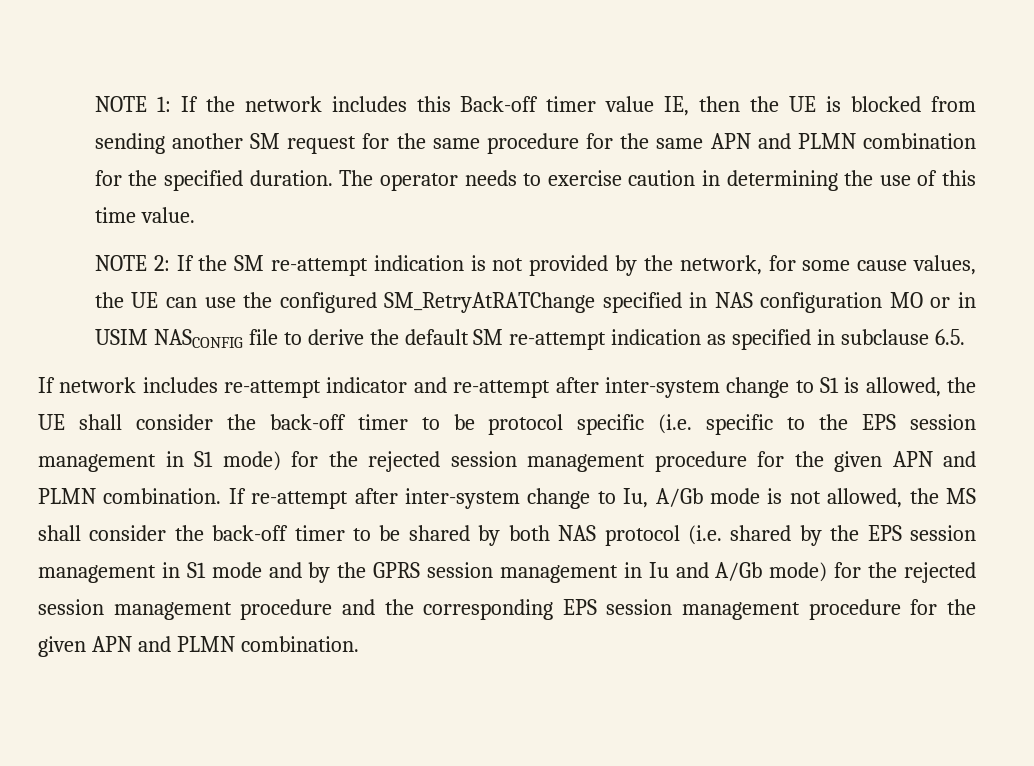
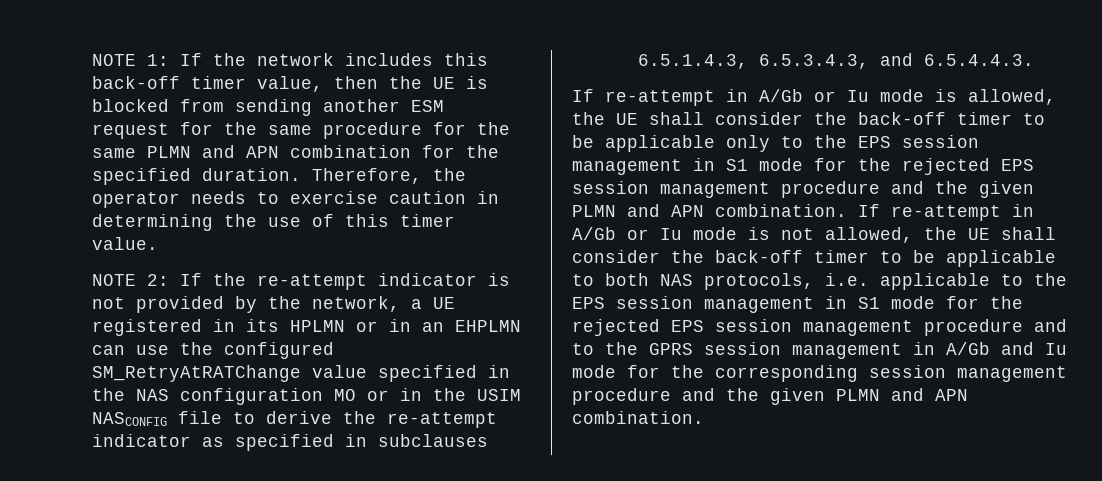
[460,96,690,116] Back-off timer value IE, -> [91,76,323,92] back-off timer value,
[250,133,281,149] SM -> [410,100,444,112] ESM
[710,133,856,149] APN and PLMN -> [146,145,279,158] PLMN and APN
[339,170,374,186] The -> [311,168,466,184] Therefore, the
[94,207,136,223] time -> [399,214,455,227] timer
[234,255,464,276] SM re-attempt indication -> [256,273,477,290] re-attempt indicator
[768,255,977,275] [94,292,159,308] for some cause values, the UE -> [410,297,455,309] [91,319,521,336] a UE registered in its HPLMN or in an EHPLMN
[602,292,708,313] specified in -> [311,365,510,382] [91,388,125,401] value specified in the
(976, 300) none -> [432,388,466,401] the
[404,329,966,350] [38,377,839,398] default SM re-attempt indication as specified in subclause 6.5. // If network includes re-attempt indicator and re-attempt after inter-system change to S1 -> [386,412,497,428] [91,434,488,451] [637,53,1034,69] [572,89,924,106] re-attempt indicator as specified in subclauses 6.5.1.4.3, 6.5.3.4.3, and 6.5.4.4.3. // If re-attempt in A/Gb or Iu mode
[488,414,976,435] [38,451,976,472] [38,488,703,509] protocol specific (i.e. specific to the EPS session management in S1 mode) for the rejected session management procedure for the given APN and PLMN combination. If re-attempt after inter-system change to Iu, A/Gb -> [605,135,979,152] [572,158,1034,175] [572,181,1034,198] [572,204,1034,221] [572,227,682,240] applicable only to the EPS session management in S1 mode for the rejected EPS session management procedure and the given PLMN and APN combination. If re-attempt in A/Gb or Iu
[945,488,976,504] [38,525,976,546] [38,562,331,583] MS shall consider the back-off timer to be shared by both NAS protocol (i.e. shared by the EPS session management in S1 mode and by -> [968,227,1056,240] [572,250,1056,267] [572,273,1067,290] [572,296,1023,313] [572,319,1067,336] [572,343,594,355] UE shall consider the back-off timer to be applicable to both NAS protocols, i.e. applicable to the EPS session management in S1 mode for the rejected EPS session management procedure and to
[648,562,976,583] [38,599,976,620] [38,636,235,657] Iu and A/Gb mode) for the rejected session management procedure and the corresponding EPS session management procedure for the given APN and PLMN -> [946,342,1067,355] [572,365,1067,382] [572,388,968,405] A/Gb and Iu mode for the corresponding session management procedure and the given PLMN and APN

